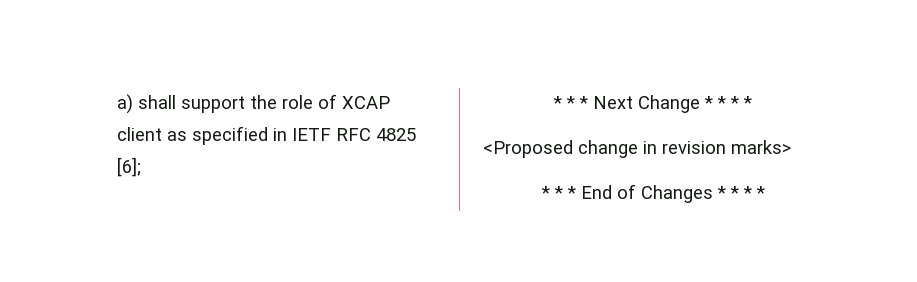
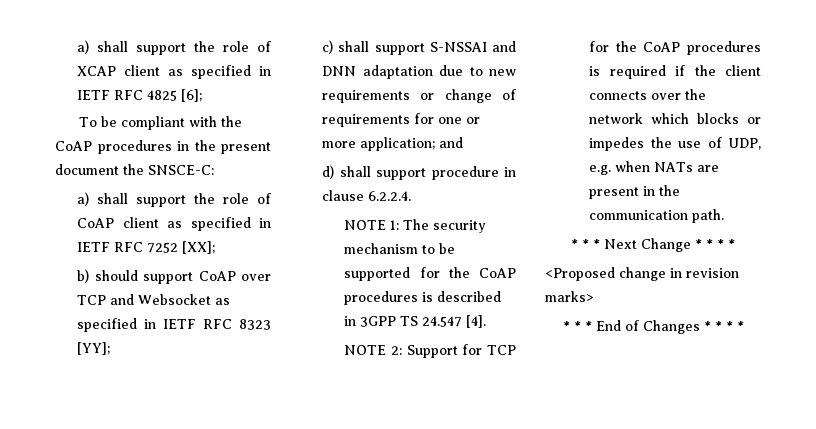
(142, 167) none -> [78,116,242,130] [55,140,271,154] [55,164,214,175] [77,192,271,207] [77,217,271,231] [77,241,216,254] [77,269,271,284] [77,294,231,305] [77,318,271,332] [77,342,111,355] [322,40,516,55] [322,65,516,79] [322,89,516,103] [322,113,481,127] [322,137,464,151] [322,165,516,180] [322,190,412,201] [344,219,487,233] [344,243,456,254] [344,267,516,281] [344,291,502,305] [344,315,487,328] [344,344,516,358] [589,41,761,55] [589,65,761,79] [589,89,707,100] [589,113,761,124] [589,137,761,151] [589,161,720,175] [589,185,681,199] [589,209,725,223] // To be compliant with the CoAP procedures in the present document the SNSCE-C: // a) shall support the role of CoAP client as specified in IETF RFC 7252 [XX]; // b) should support CoAP over TCP and Websocket as specified in IETF RFC 8323 [YY]; // c) shall support S-NSSAI and DNN adaptation due to new requirements or change of requirements for one or more application; and // d) shall support procedure in clause 6.2.2.4. // NOTE 1: The security mechanism to be supported for the CoAP procedures is described in 3GPP TS 24.547 [4]. // NOTE 2: Support for TCP for the CoAP procedures is required if the client connects over the network which blocks or impedes the use of UDP, e.g. when NATs are present in the communication path.

